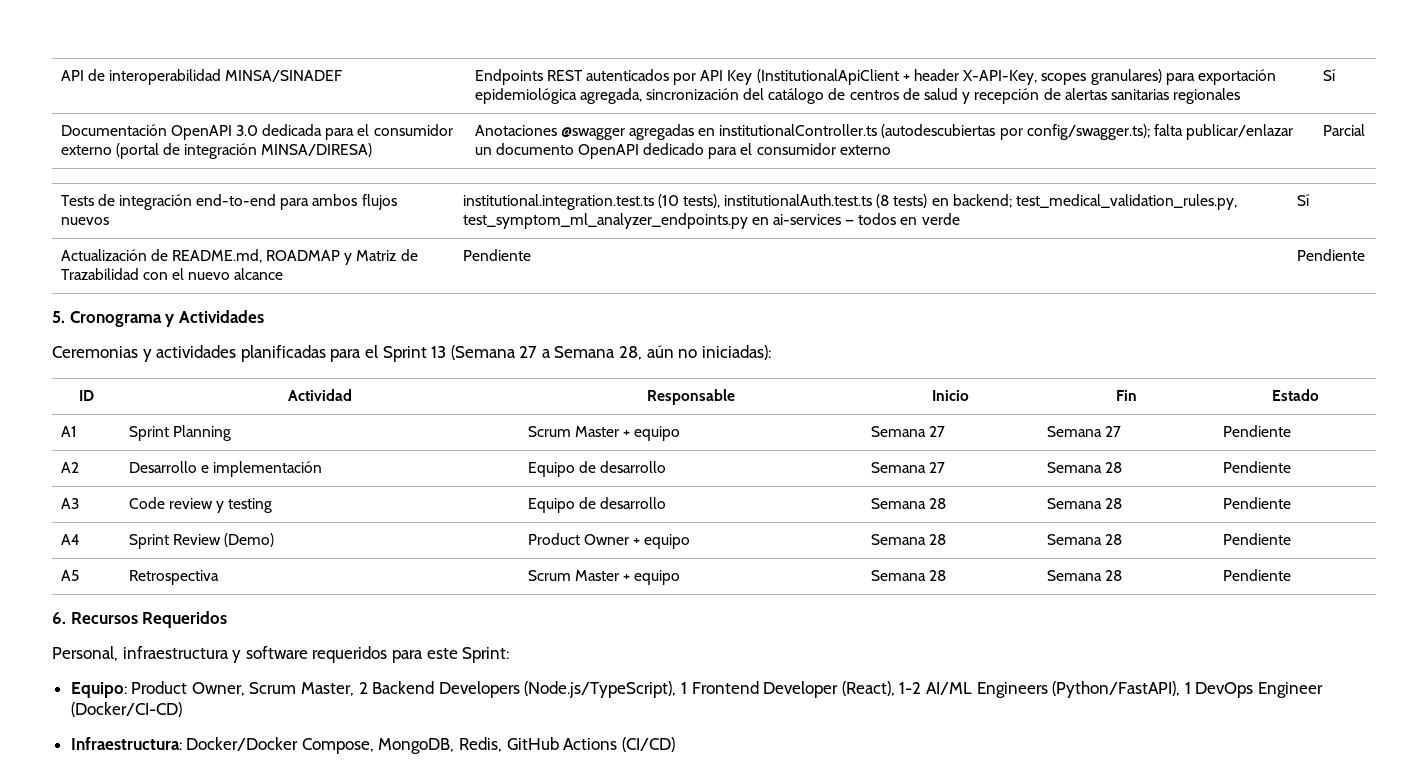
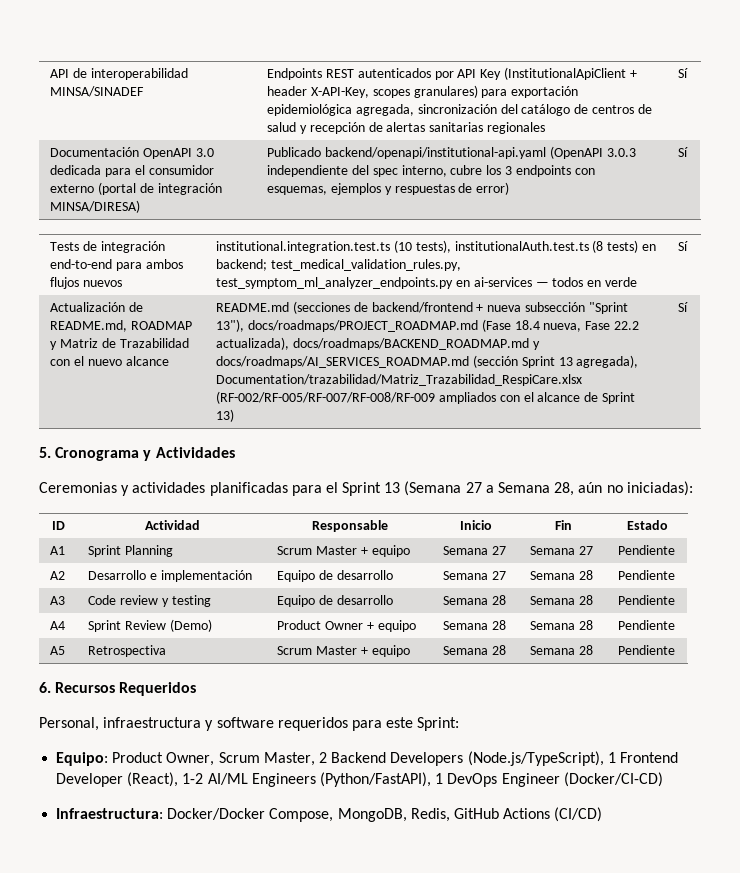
[474,124,1294,140] [474,143,891,159] [1322,124,1365,136] Anotaciones @swagger agregadas en institutionalController.ts (autodescubiertas por config/swagger.ts); falta publicar/enlazar un documento OpenAPI dedicado para el consumidor externo | Parcial -> [267,146,636,159] [267,165,595,177] [267,182,510,195] [678,147,689,157] Publicado backend/openapi/institutional-api.yaml (OpenAPI 3.0.3 independiente del spec interno, cubre los 3 endpoints con esquemas, ejemplos y respuestas de error) | Sí
[462,249,531,261] [1296,249,1365,261] Pendiente | Pendiente -> [216,301,628,314] [216,319,639,332] [216,337,540,350] [216,355,639,368] [216,374,583,386] [216,391,635,404] [216,409,235,422] [678,302,689,312] README.md (secciones de backend/frontend + nueva subsección "Sprint 13"), docs/roadmaps/PROJECT_ROADMAP.md (Fase 18.4 nueva, Fase 22.2 actualizada), docs/roadmaps/BACKEND_ROADMAP.md y docs/roadmaps/AI_SERVICES_ROADMAP.md (sección Sprint 13 agregada), Documentation/trazabilidad/Matriz_Trazabilidad_RespiCare.xlsx (RF-002/RF-005/RF-007/RF-008/RF-009 ampliados con el alcance de Sprint 13) | Sí

